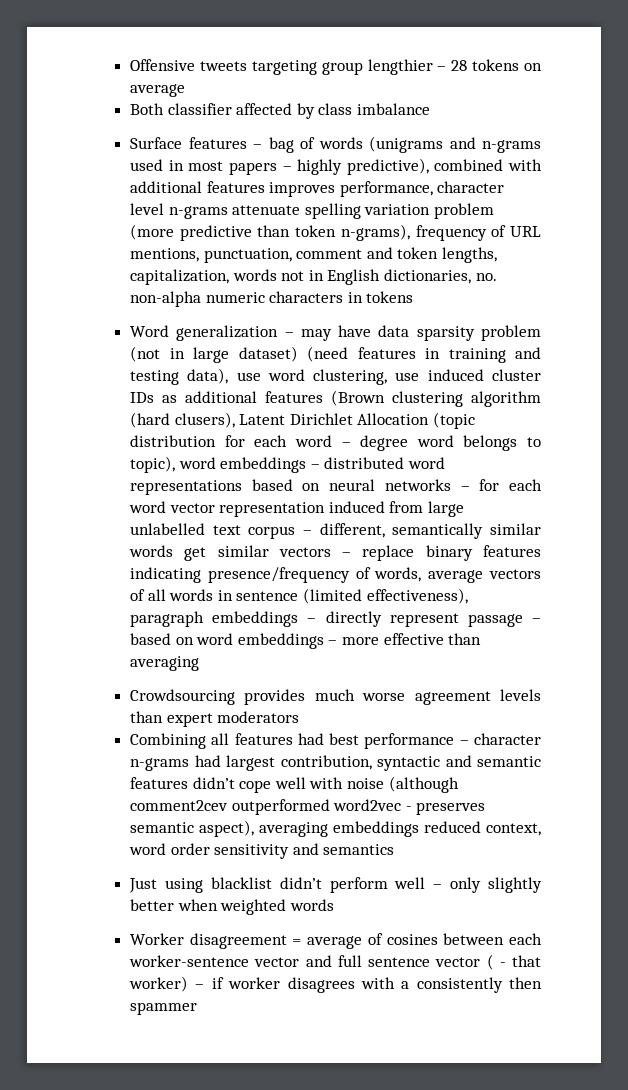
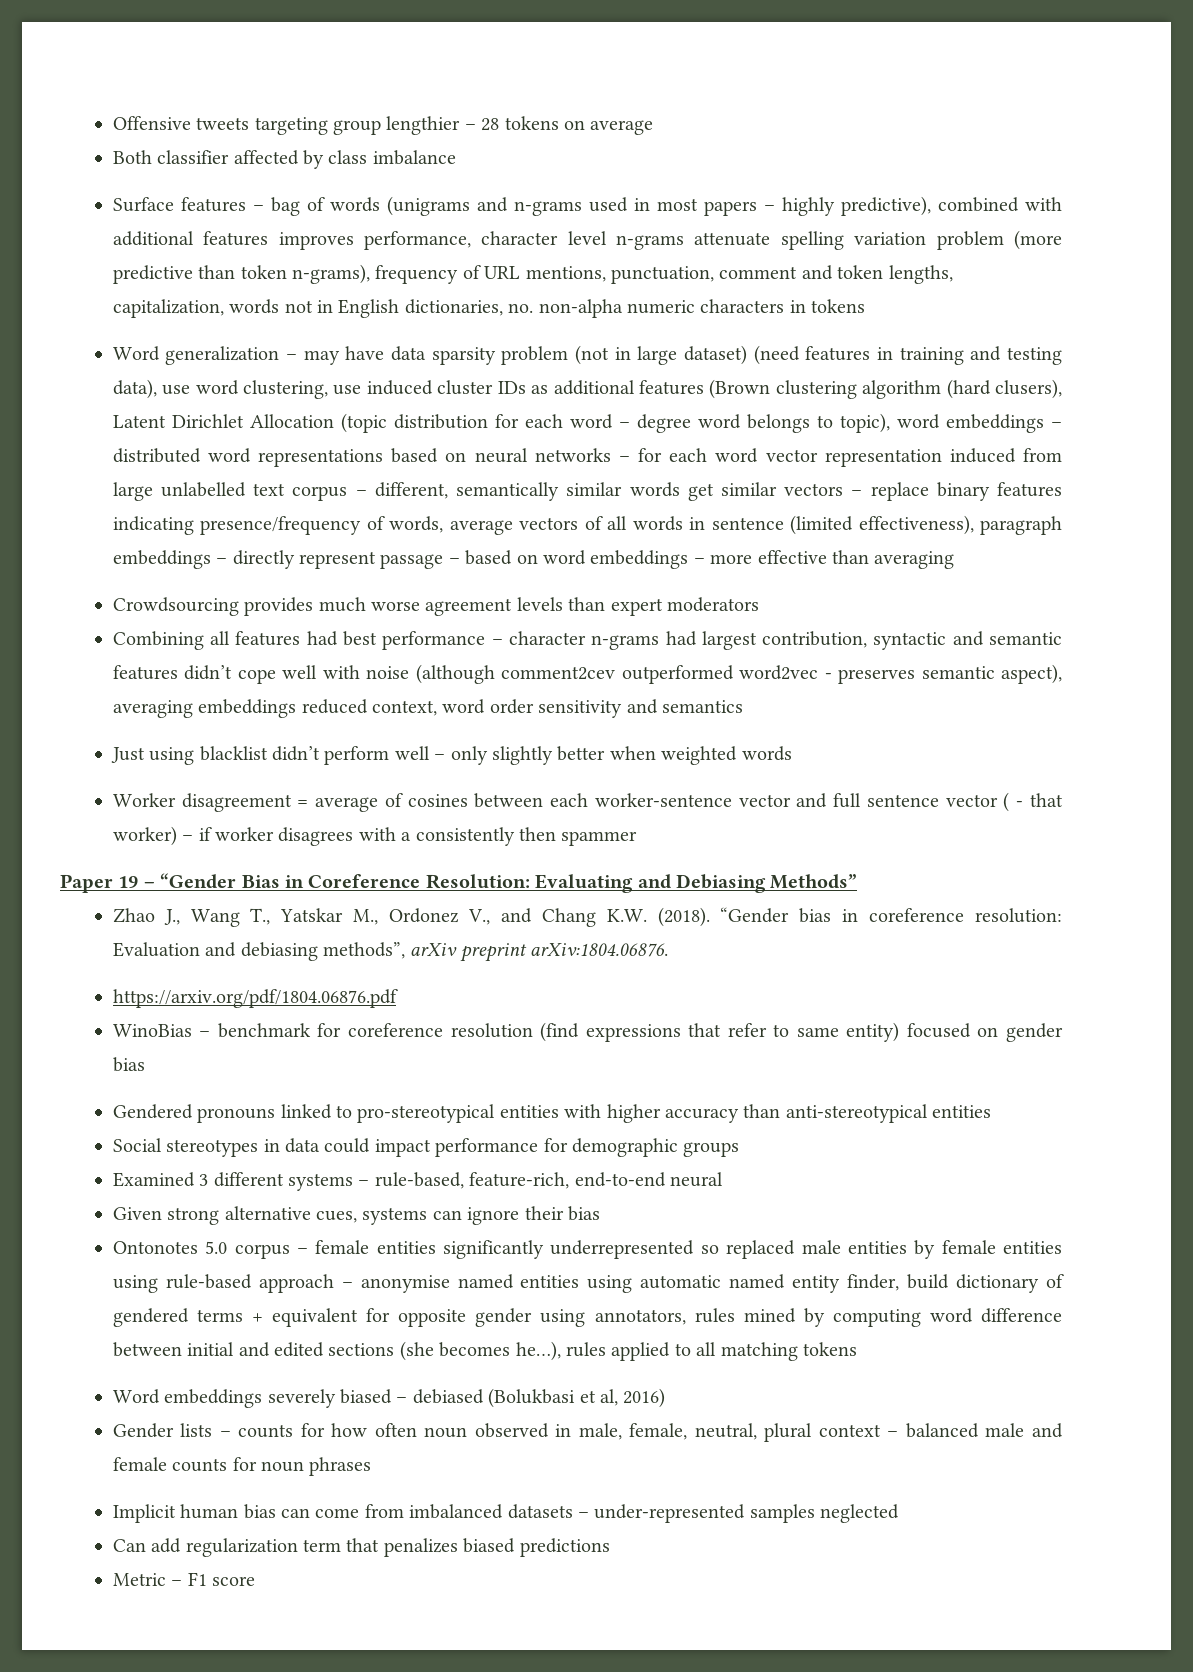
(198, 1008) none -> [60,873,858,893] [112,907,1063,927] [112,942,669,962] [112,989,398,1008] [112,1022,1063,1042] [112,1057,145,1072] [112,1104,992,1123] [112,1138,740,1157] [112,1172,724,1191] [112,1206,601,1225] [112,1240,1062,1259] [112,1274,1064,1293] [112,1308,1063,1327] [112,1341,858,1361] [112,1388,666,1408] [112,1423,1063,1442] [112,1457,372,1476] [112,1504,900,1523] [112,1538,610,1557] [112,1572,256,1586] // Paper 19 – “Gender Bias in Coreference Resolution: Evaluating and Debiasing Methods” // Zhao J., Wang T., Yatskar M., Ordonez V., and Chang K.W. (2018). “Gender bias in coreference resolution: Evaluation and debiasing methods”, arXiv preprint arXiv:1804.06876. // https://arxiv.org/pdf/1804.06876.pdf // WinoBias – benchmark for coreference resolution (find expressions that refer to same entity) focused on gender bias // Gendered pronouns linked to pro-stereotypical entities with higher accuracy than anti-stereotypical entities // Social stereotypes in data could impact performance for demographic groups // Examined 3 different systems – rule-based, feature-rich, end-to-end neural // Given strong alternative cues, systems can ignore their bias // Ontonotes 5.0 corpus – female entities significantly underrepresented so replaced male entities by female entities using rule-based approach – anonymise named entities using automatic named entity finder, build dictionary of gendered terms + equivalent for opposite gender using annotators, rules mined by computing word difference between initial and edited sections (she becomes he…), rules applied to all matching tokens // Word embeddings severely biased – debiased (Bolukbasi et al, 2016) // Gender lists – counts for how often noun observed in male, female, neutral, plural context – balanced male and female counts for noun phrases // Implicit human bias can come from imbalanced datasets – under-represented samples neglected // Can add regularization term that penalizes biased predictions // Metric – F1 score

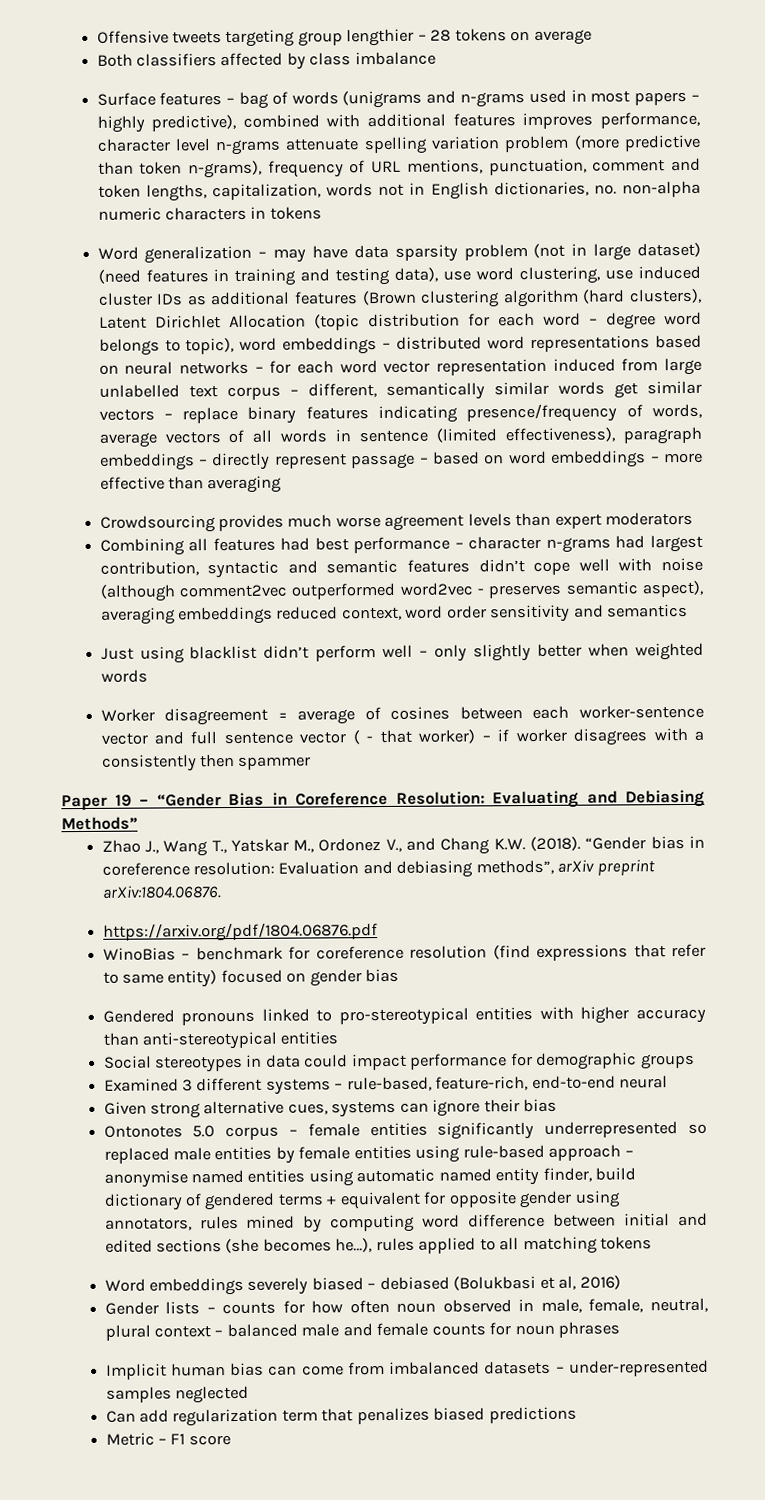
[157,150,230,164] classifier -> [136,53,218,67] classifiers
[994,379,1062,399] clusers), -> [629,288,702,304] clusters),
[501,666,616,680] comment2cev -> [178,584,287,598] comment2vec

